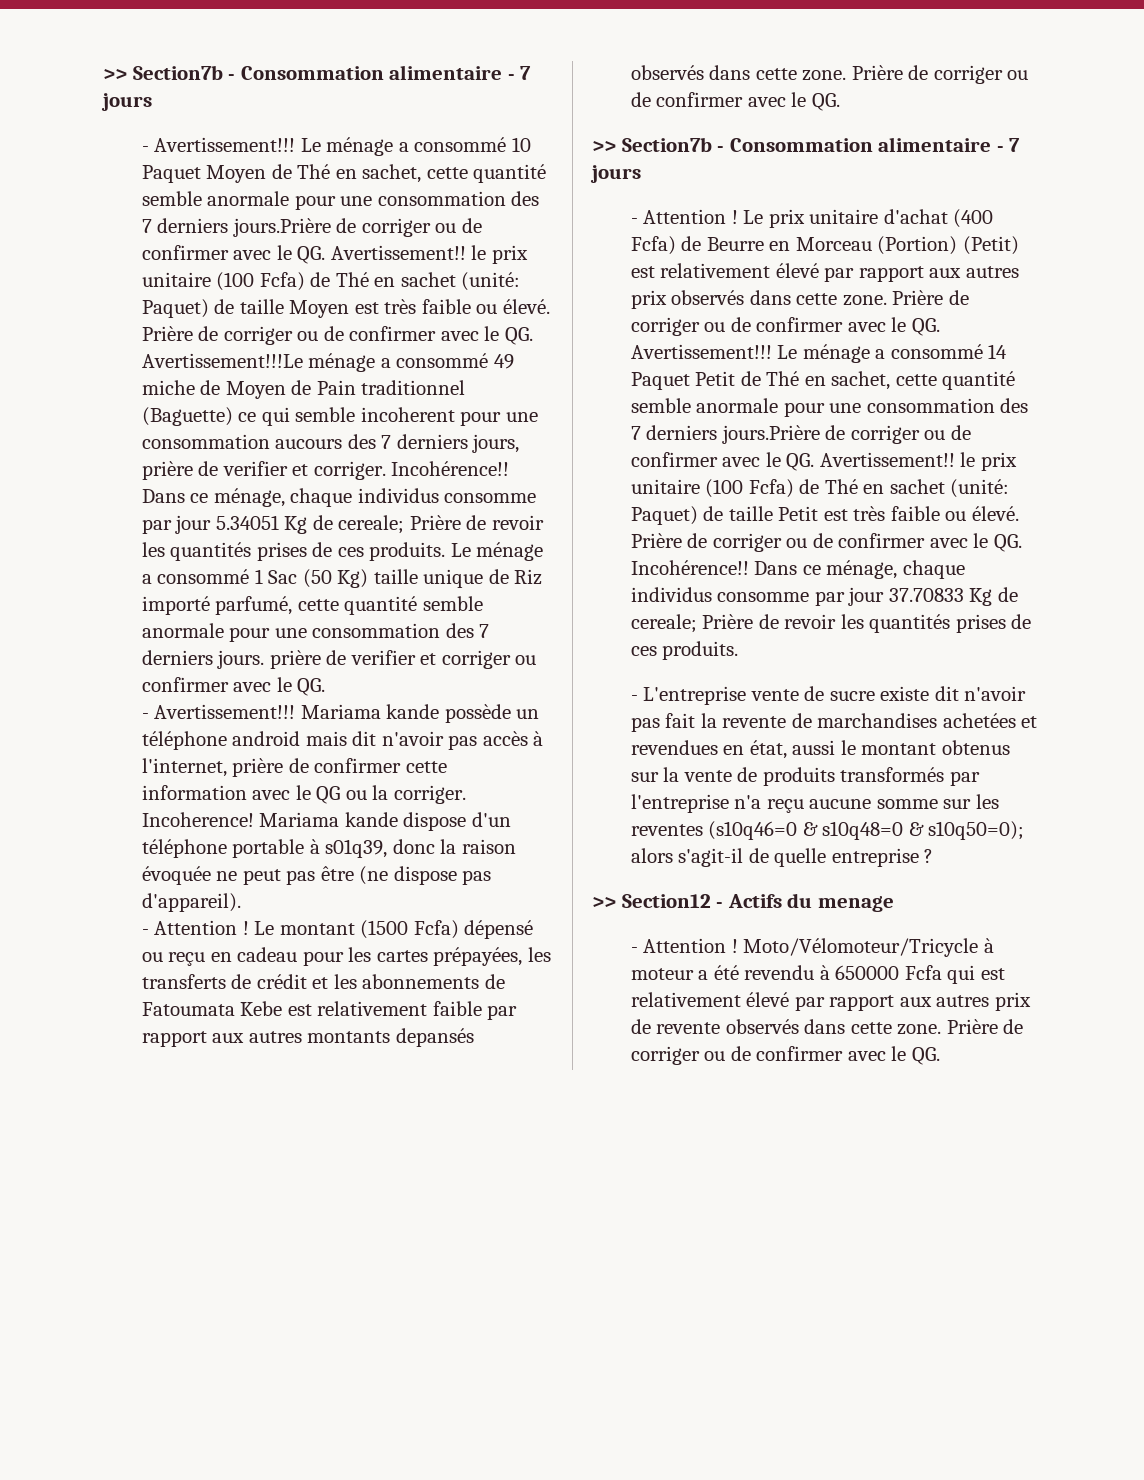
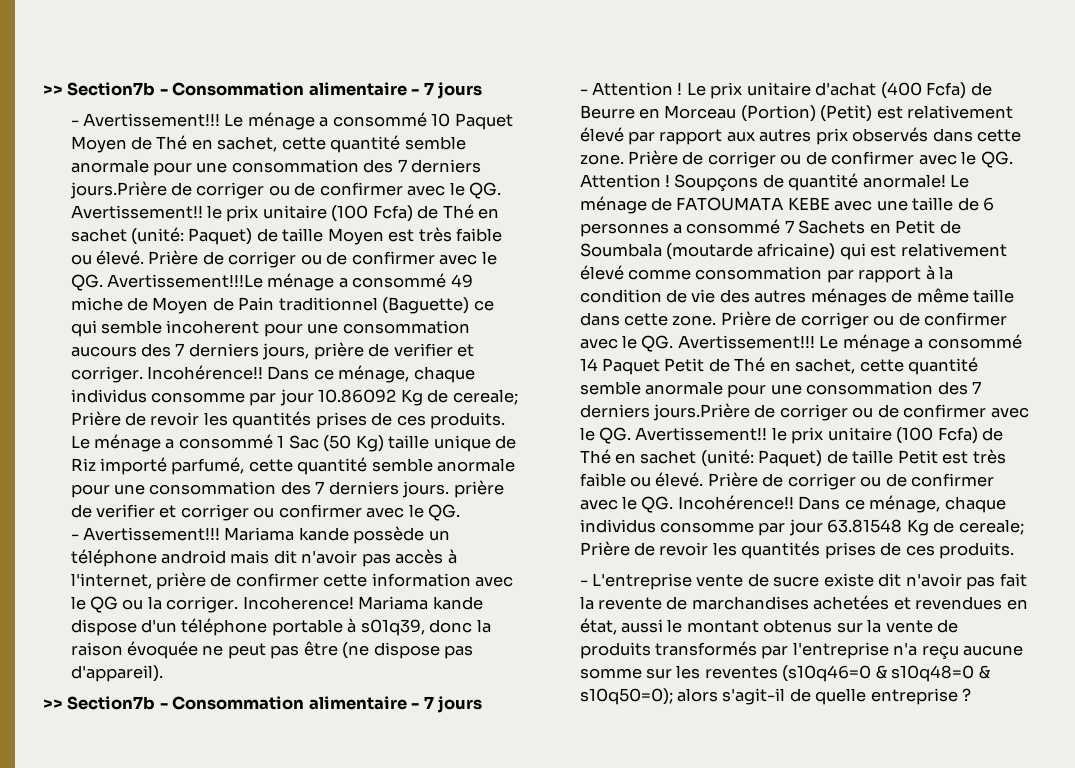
[215,515,279,530] 5.34051 -> [318,389,397,403] 10.86092
[141,920,534,939] [141,947,551,966] [141,974,505,989] [141,1001,518,1020] [141,1028,474,1047] [630,65,1029,84] [630,92,840,111] // - Attention ! Le montant (1500 Fcfa) dépensé ou reçu en cadeau pour les cartes prépayées, les transferts de crédit et les abonnements de Fatoumata Kebe est relativement faible par rapport aux autres montants depansés observés dans cette zone. Prière de corriger ou de confirmer avec le QG. -> (163, 673) none
(940, 327) none -> [579,173,970,191] [579,196,995,214] [579,219,961,237] [579,243,1007,260] [579,265,954,283] [579,288,1015,306] [579,311,1008,329] [579,335,674,352] Attention ! Soupçons de quantité anormale! Le ménage de FATOUMATA KEBE avec une taille de 6 personnes a consommé 7 Sachets en Petit de Soumbala (moutarde africaine) qui est relativement élevé comme consommation par rapport à la condition de vie des autres ménages de même taille dans cette zone. Prière de corriger ou de confirmer avec le QG.
[888,588,964,602] 37.70833 -> [827,519,903,533] 63.81548
[592,893,894,912] [630,938,994,957] [630,965,1005,984] [630,992,1031,1011] [630,1019,1024,1035] [630,1046,940,1065] // >> Section12 - Actifs du menage // - Attention ! Moto/Vélomoteur/Tricycle à moteur a été revendu à 650000 Fcfa qui est relativement élevé par rapport aux autres prix de revente observés dans cette zone. Prière de corriger ou de confirmer avec le QG. -> (972, 694) none

